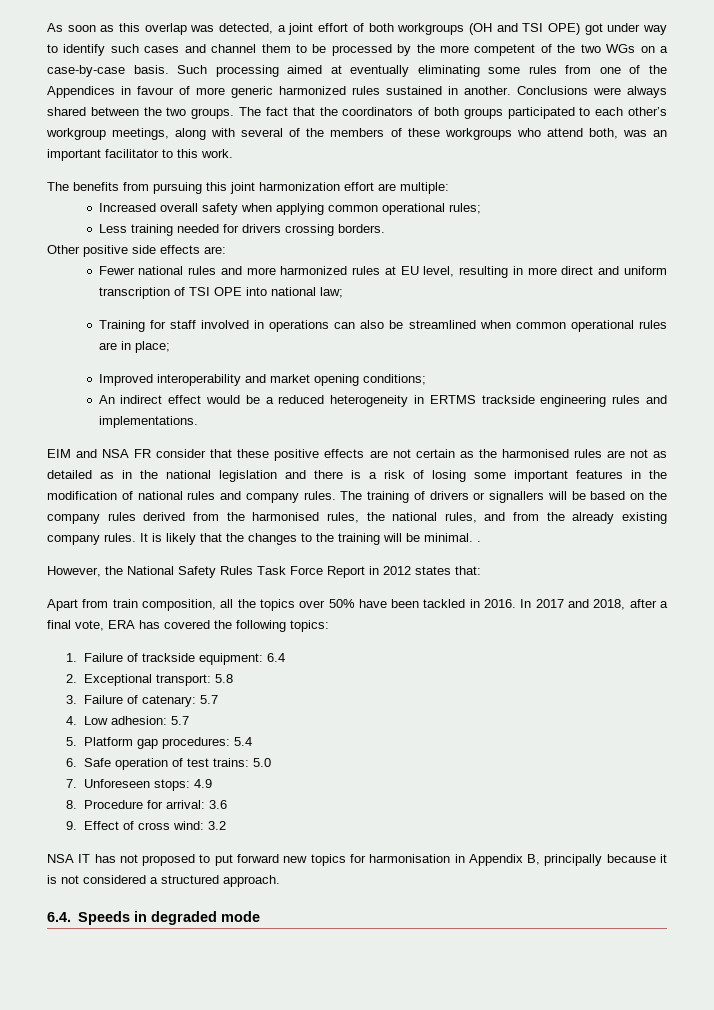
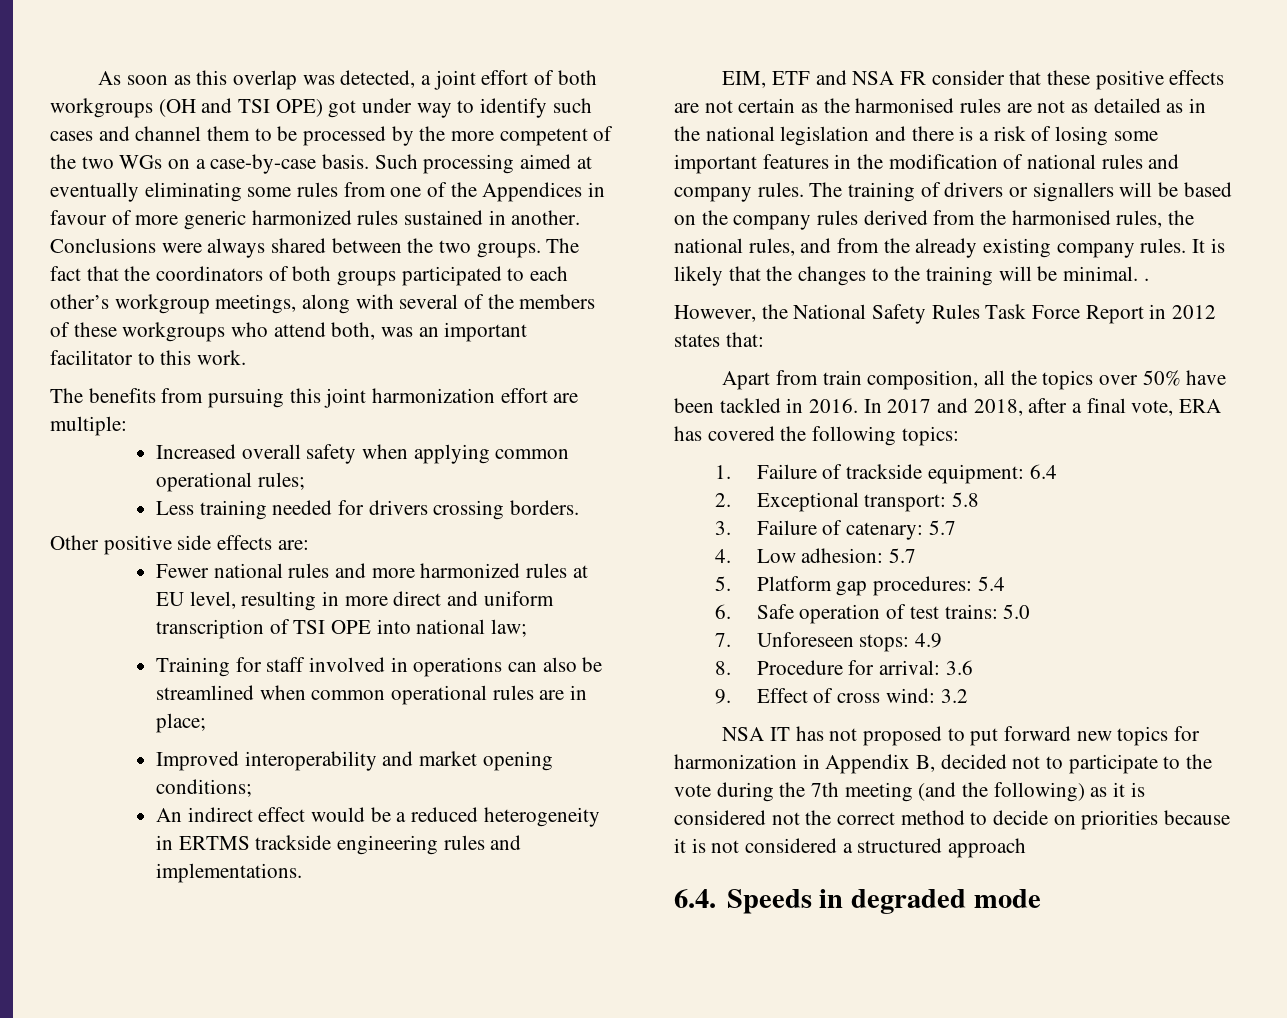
[47,449,71,458] EIM -> [722,71,810,88] EIM, ETF
[369,854,451,863] harmonisation -> [674,754,797,769] harmonization
[544,854,603,866] principally -> [940,754,1213,774] [674,782,1145,802] [674,810,1159,830] decided not to participate to the vote during the 7th meeting (and the following) as it is considered not the correct method to decide on priorities
[223,875,280,887] approach. -> [948,838,1027,858] approach

